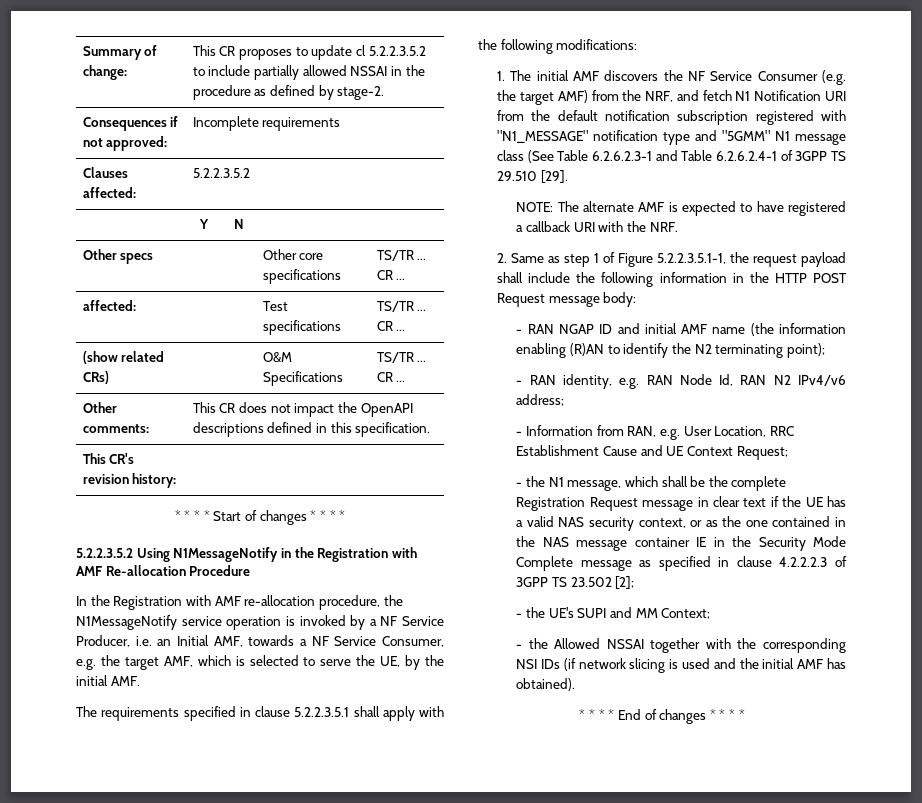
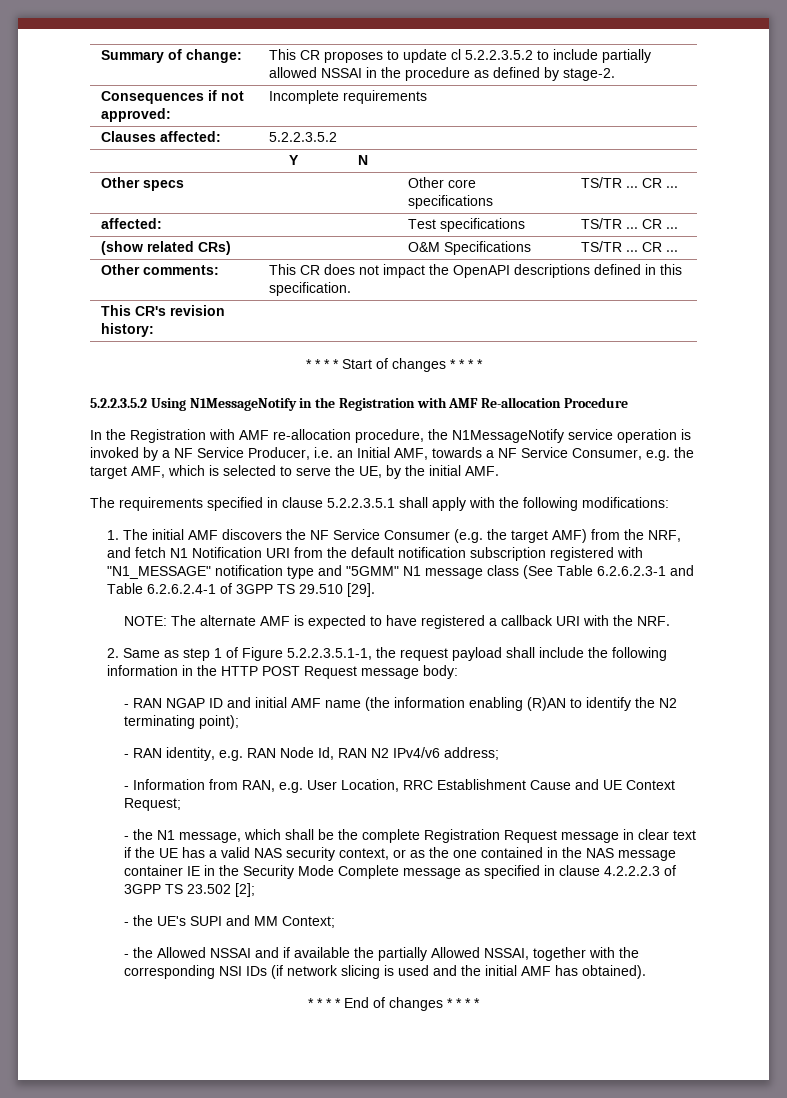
(644, 644) none -> [254,947,529,961] and if available the partially Allowed NSSAI,

